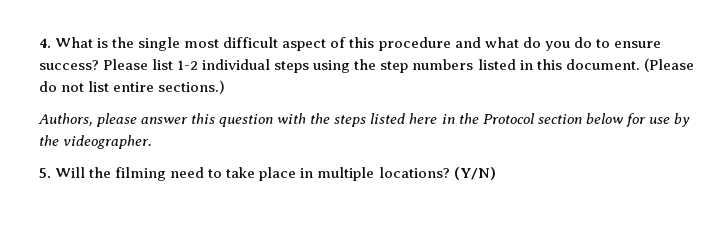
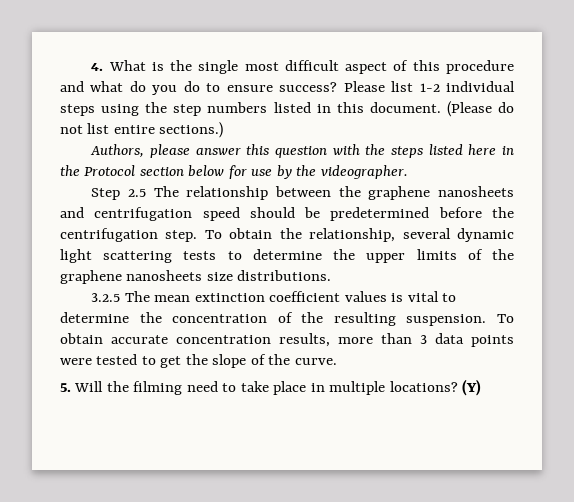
(153, 142) none -> [91,186,514,200] [60,207,514,221] [60,228,514,242] [60,249,514,263] [60,270,332,284] [91,291,457,302] [60,312,514,326] [60,333,514,347] [60,354,337,368] // Step 2.5 The relationship between the graphene nanosheets and centrifugation speed should be predetermined before the centrifugation step. To obtain the relationship, several dynamic light scattering tests to determine the upper limits of the graphene nanosheets size distributions. // 3.2.5 The mean extinction coefficient values is vital to determine the concentration of the resulting suspension. To obtain accurate concentration results, more than 3 data points were tested to get the slope of the curve.
[453,167,496,180] (Y/N) -> [462,379,482,396] (Y)

